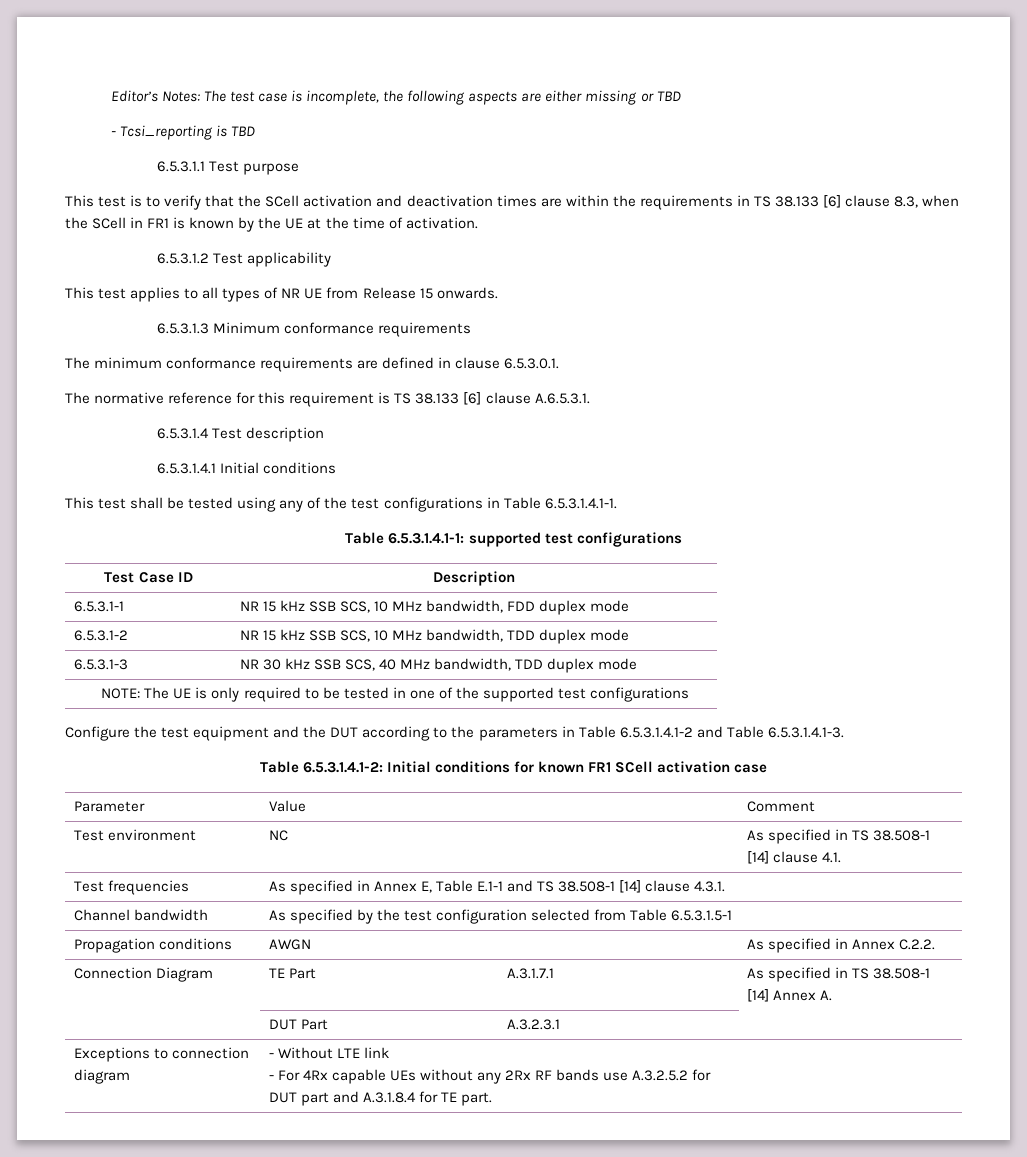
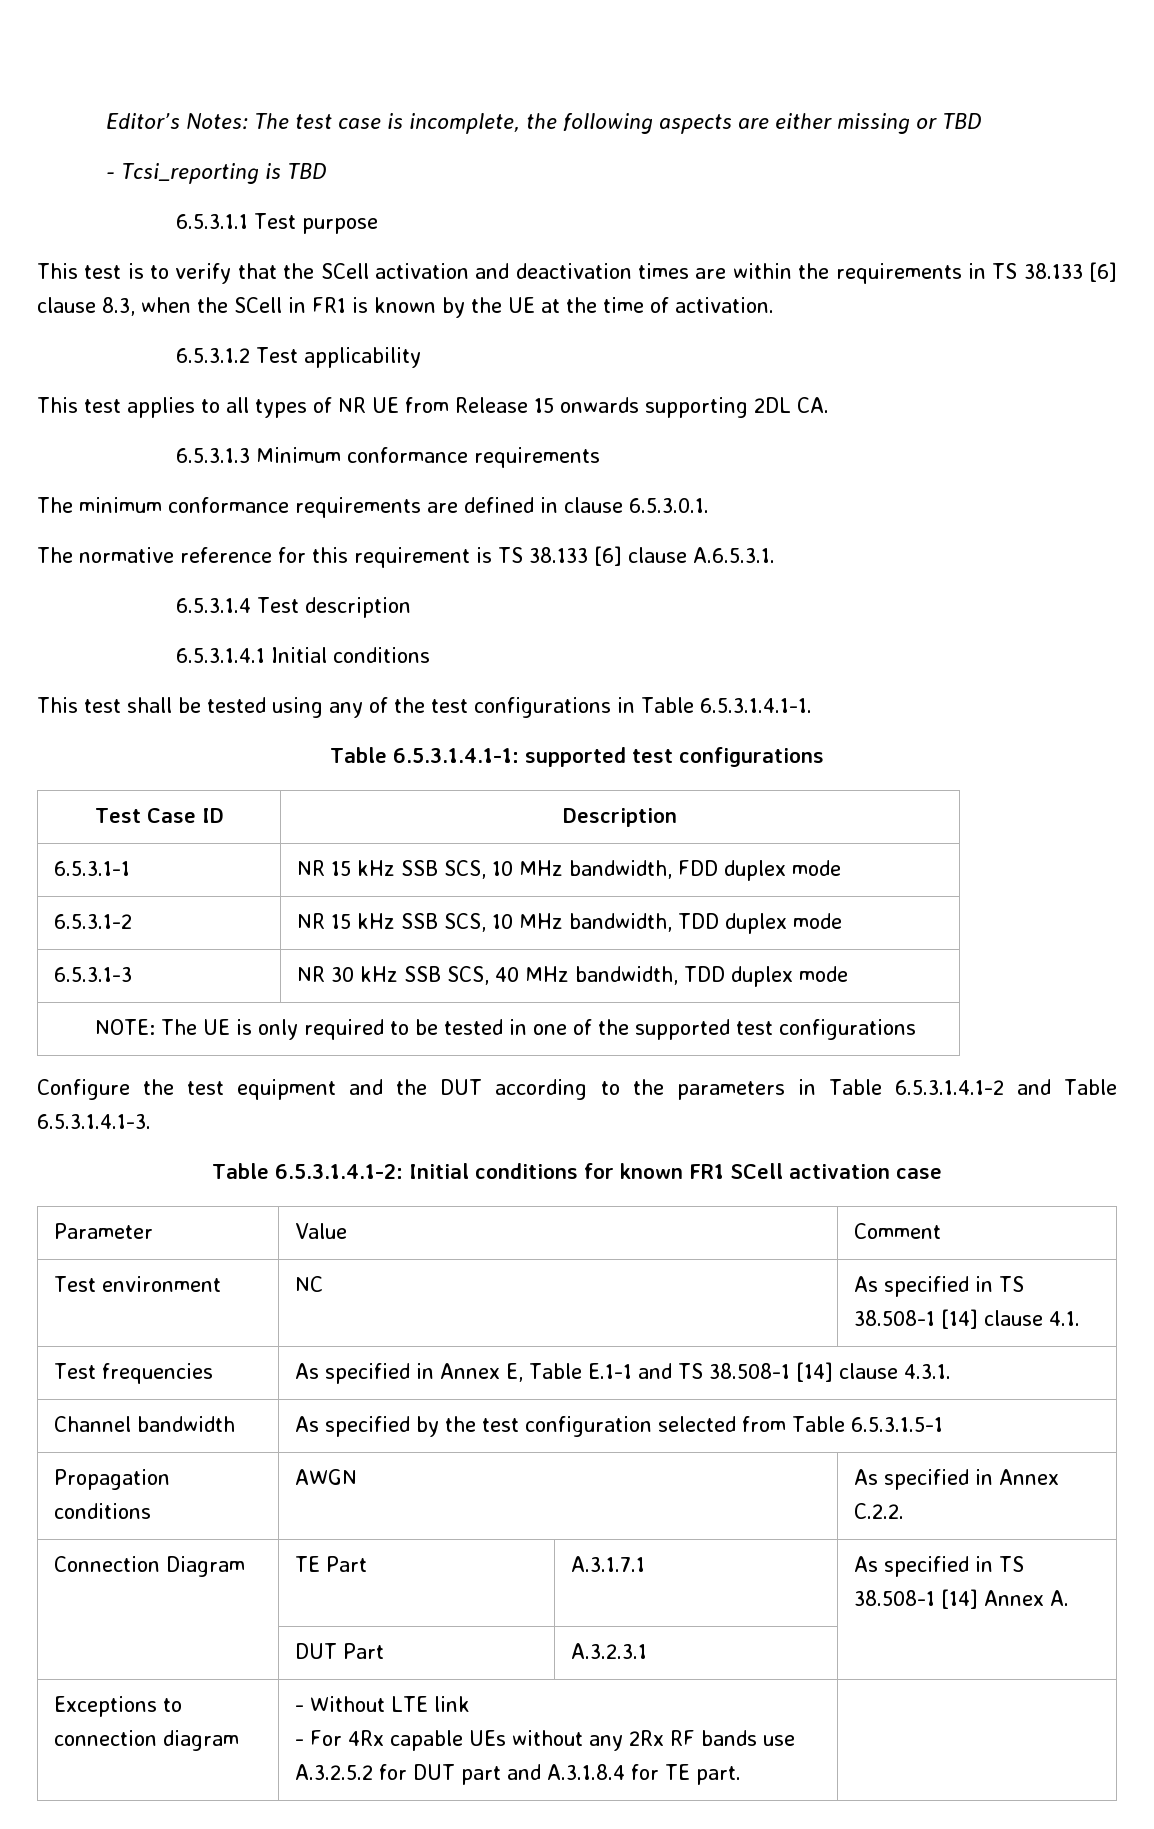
[436,287,498,299] onwards. -> [560,397,829,418] onwards supporting 2DL CA.

